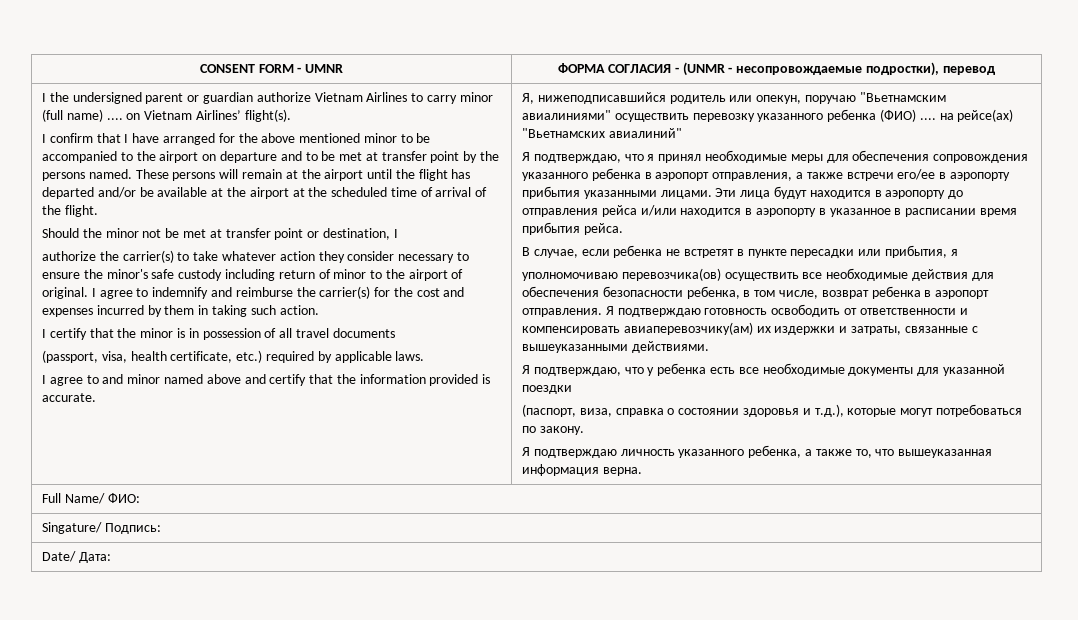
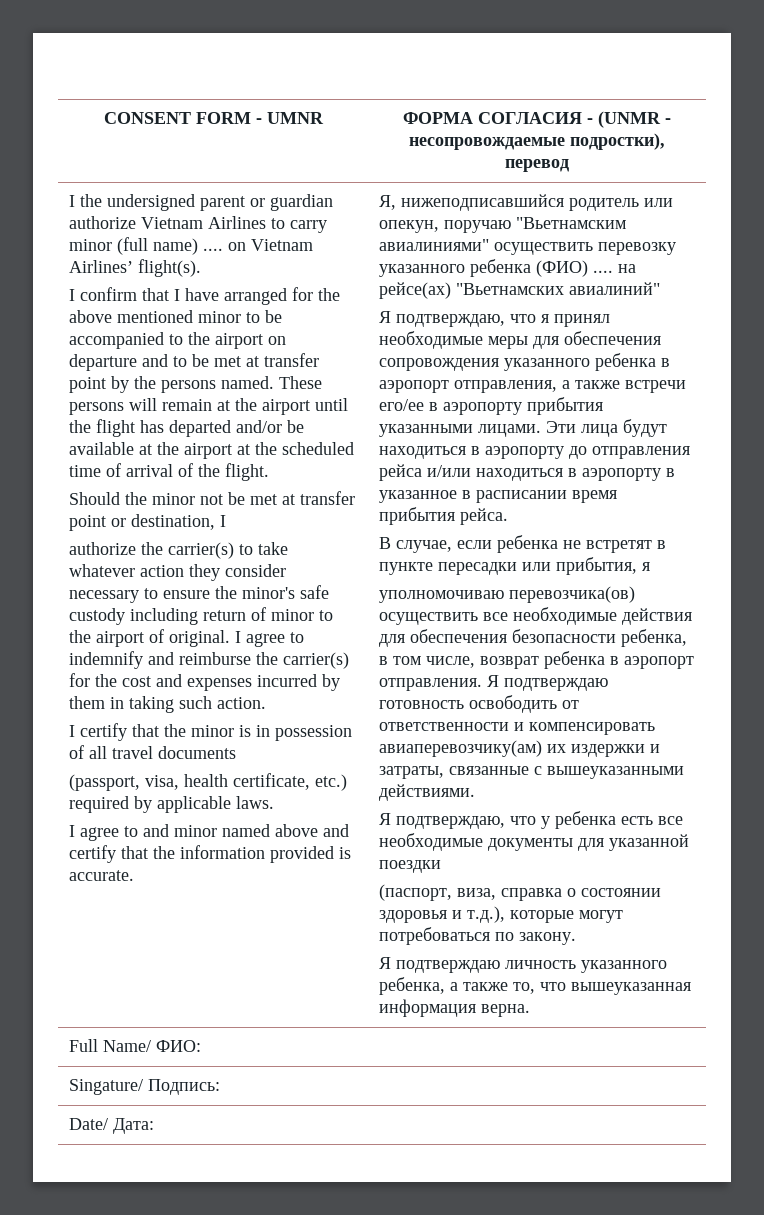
[809,190,871,199] находится -> [378,446,466,459] находиться
[680,208,742,217] находится -> [475,468,563,481] находиться

